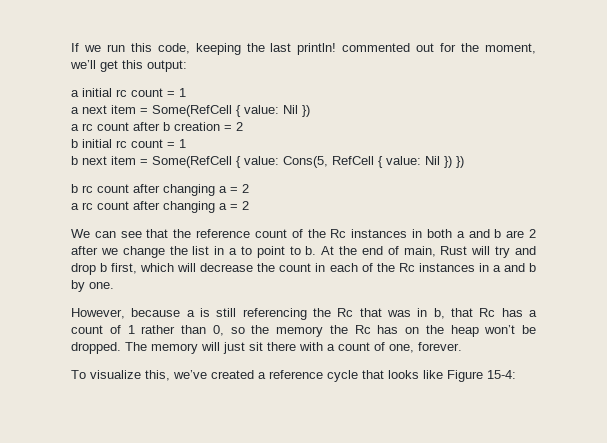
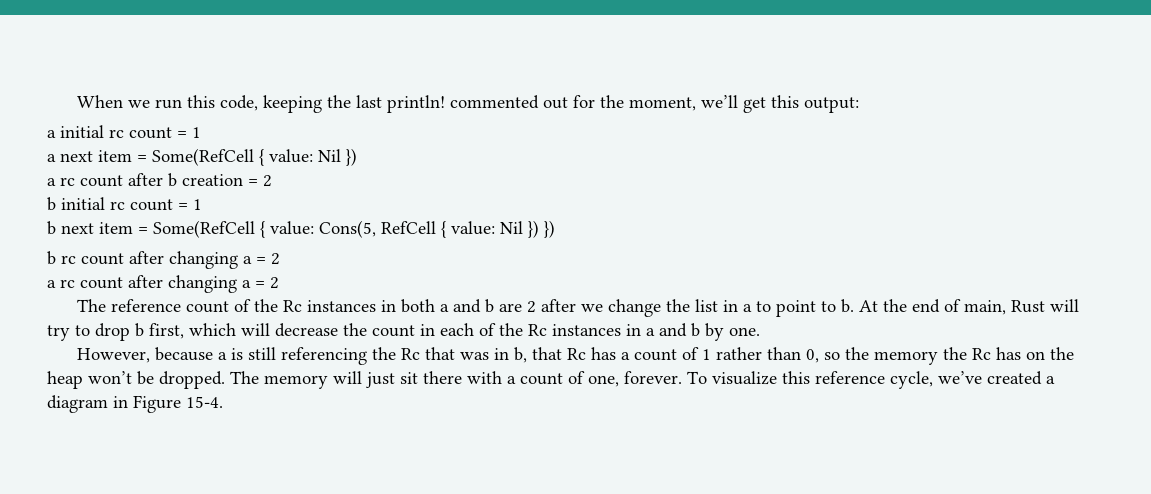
[71,43,79,52] If -> [76,95,123,108] When
[71,229,192,238] We can see that the -> [76,299,106,312] The
[515,246,537,255] and -> [75,325,90,336] to
(462, 346) // -> (682, 377) none
[145,370,516,382] this, we’ve created a reference cycle that looks like Figure 15-4: -> [782,371,1055,389] [47,395,223,413] this reference cycle, we’ve created a diagram in Figure 15-4.

